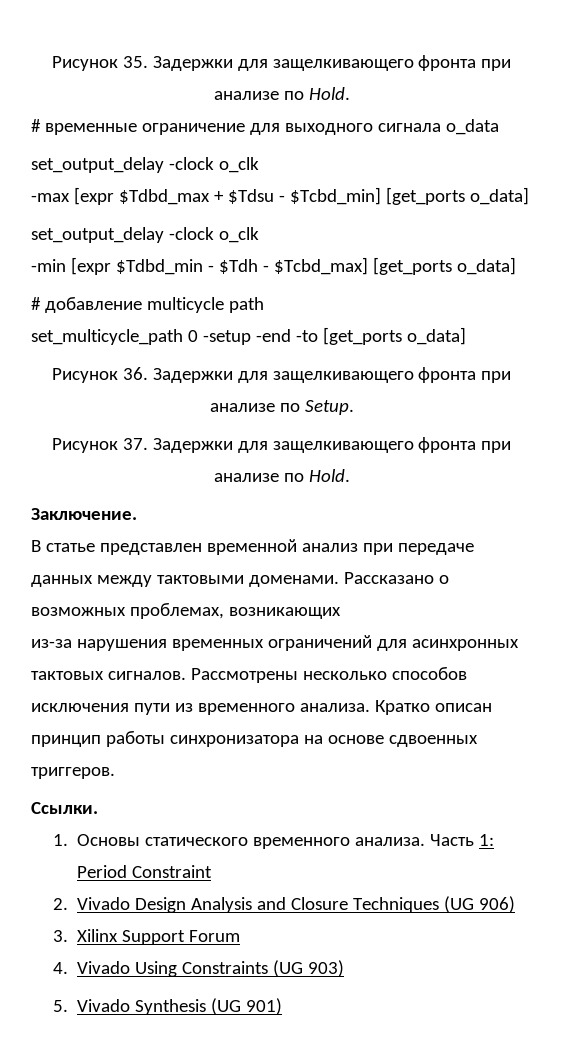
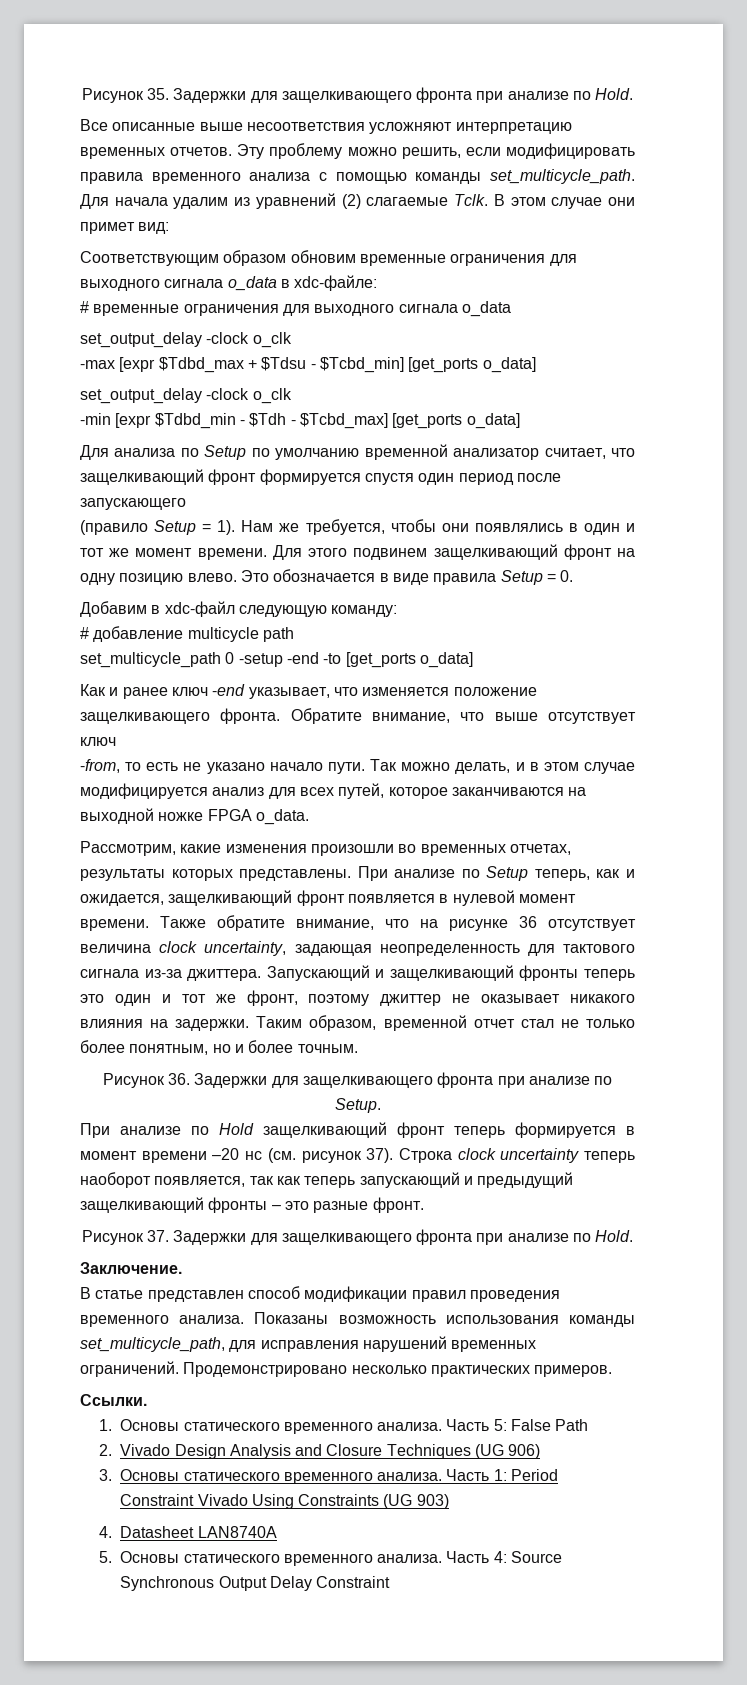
(350, 93) none -> [80,119,572,134] [80,143,636,159] [80,169,636,184] [80,193,636,209] [80,222,170,234] [80,250,577,266] [80,275,378,291] // Все описанные выше несоответствия усложняют интерпретацию временных отчетов. Эту проблему можно решить, если модифицировать правила временного анализа с помощью команды set_multicycle_path. Для начала удалим из уравнений (2) слагаемые Tclk. В этом случае они примет вид: // Соответствующим образом обновим временные ограничения для выходного сигнала o_data в xdc-файле:
[141,123,245,135] ограничение -> [183,304,279,316] ограничения
(516, 266) none -> [80,444,636,460] [80,469,561,485] [80,498,186,510] [80,519,635,535] [80,544,635,560] [80,569,574,585] [80,601,398,617] // Для анализа по Setup по умолчанию временной анализатор считает, что защелкивающий фронт формируется спустя один период после запускающего // (правило Setup = 1). Нам же требуется, чтобы они появлялись в один и тот же момент времени. Для этого подвинем защелкивающий фронт на одну позицию влево. Это обозначается в виде правила Setup = 0. // Добавим в xdc-файл следующую команду:
(466, 336) none -> [80,684,537,699] [80,708,636,724] [80,737,116,746] [80,759,635,774] [80,783,587,799] [80,808,309,825] [80,841,571,856] [80,866,635,881] [80,890,576,906] [80,915,636,931] [80,941,635,956] [80,965,635,981] [80,990,635,1006] [80,1015,635,1031] [80,1040,358,1055] // Как и ранее ключ -end указывает, что изменяется положение защелкивающего фронта. Обратите внимание, что выше отсутствует ключ // -from, то есть не указано начало пути. Так можно делать, и в этом случае модифицируется анализ для всех путей, которое заканчиваются на выходной ножке FPGA o_data. // Рассмотрим, какие изменения произошли во временных отчетах, результаты которых представлены. При анализе по Setup теперь, как и ожидается, защелкивающий фронт появляется в нулевой момент времени. Также обратите внимание, что на рисунке 36 отсутствует величина clock uncertainty, задающая неопределенность для тактового сигнала из-за джиттера. Запускающий и защелкивающий фронты теперь это один и тот же фронт, поэтому джиттер не оказывает никакого влияния на задержки. Таким образом, временной отчет стал не только более понятным, но и более точным.
(354, 407) none -> [80,1122,635,1138] [80,1148,635,1163] [80,1172,574,1188] [80,1197,424,1213] // При анализе по Hold защелкивающий фронт теперь формируется в момент времени –20 нс (см. рисунок 37). Строка clock uncertainty теперь наоборот появляется, так как теперь запускающий и предыдущий защелкивающий фронты – это разные фронт.
[206,539,474,555] [31,572,449,587] [31,603,341,619] [31,635,519,651] [31,667,467,683] [31,700,492,715] [31,731,478,747] [31,767,115,779] временной анализ при передаче данных между тактовыми доменами. Рассказано о возможных проблемах, возникающих // из-за нарушения временных ограничений для асинхронных тактовых сигналов. Рассмотрены несколько способов исключения пути из временного анализа. Кратко описан принцип работы синхронизатора на основе сдвоенных триггеров. -> [247,1286,560,1302] [80,1312,636,1327] [80,1336,537,1352] [80,1361,613,1377] способ модификации правил проведения временного анализа. Показаны возможность использования команды set_multicycle_path, для исправления нарушений временных ограничений. Продемонстрировано несколько практических примеров.
[479,834,495,846] [77,865,213,878] 1: Period Constraint -> [493,1419,589,1431] 5: False Path
[77,929,241,945] [52,962,68,974] Xilinx Support Forum // 4. -> [120,1469,559,1484] [120,1494,195,1506] Основы статического временного анализа. Часть 1: Period Constraint
[52,998,283,1015] 5. Vivado Synthesis (UG 901) -> [99,1526,277,1538] [99,1551,563,1566] [120,1576,391,1591] 4. Datasheet LAN8740A // 5. Основы статического временного анализа. Часть 4: Source Synchronous Output Delay Constraint

